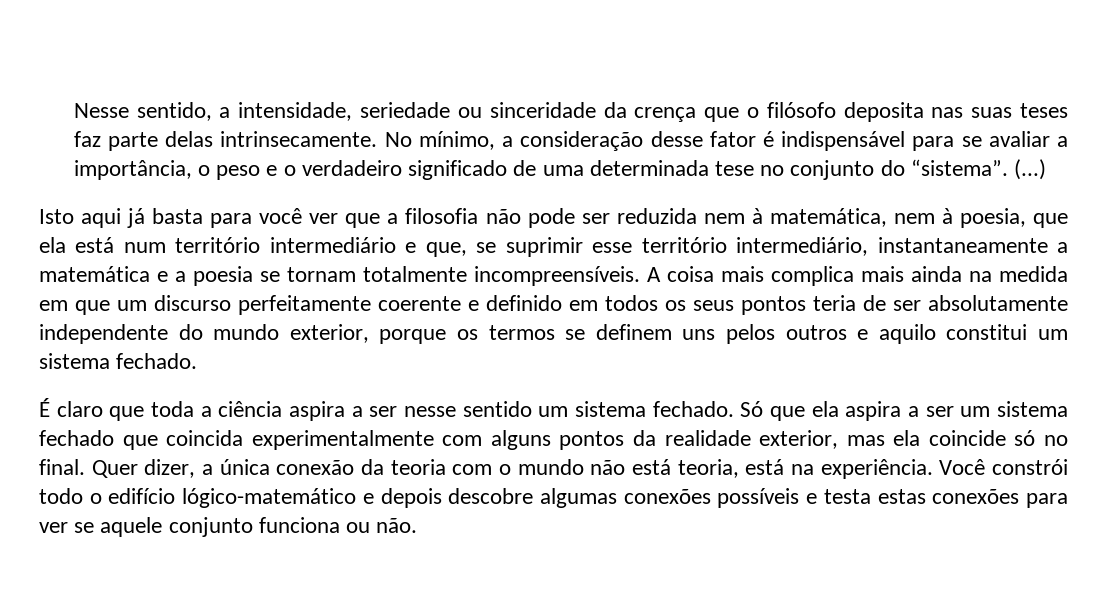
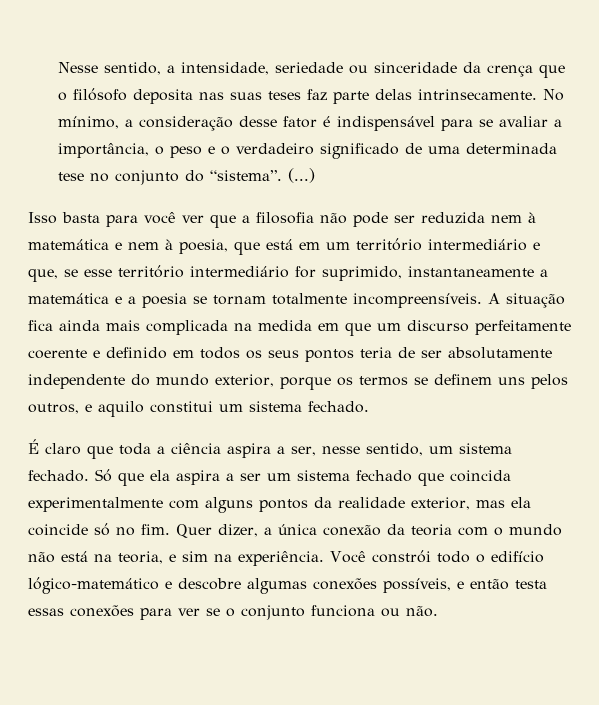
[39,208,146,228] Isto aqui já -> [28,212,57,224] Isso
[769,208,887,227] matemática, -> [28,239,122,250] matemática e
[39,237,166,253] ela está num -> [266,239,350,250] está em um
[505,237,583,257] suprimir -> (78, 273) none
[736,237,869,256] intermediário, -> [190,266,402,281] intermediário for suprimido,
[667,266,962,286] coisa mais complica mais ainda -> [506,293,565,308] [28,320,228,335] situação fica ainda mais complicada
[785,325,847,340] outros -> [28,403,79,414] outros,
[369,401,532,417] ser nesse sentido -> [291,443,423,456] ser, nesse sentido,
[39,459,85,475] final. -> [141,524,170,535] fim.
[677,459,785,478] teoria, está -> [94,551,208,564] na teoria, e sim
[380,488,442,508] depois -> (172, 585) none
[717,488,926,508] possíveis e testa estas -> [383,578,547,593] [28,608,64,616] possíveis, e então testa essas
[100,517,163,537] aquele -> [226,608,235,617] o

